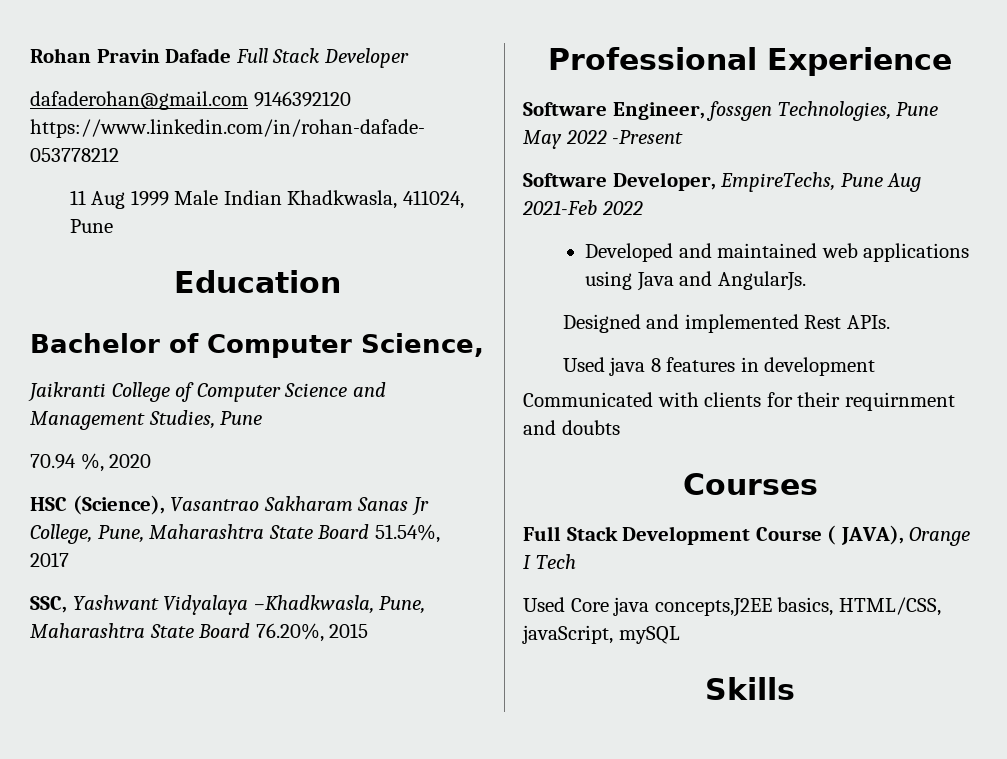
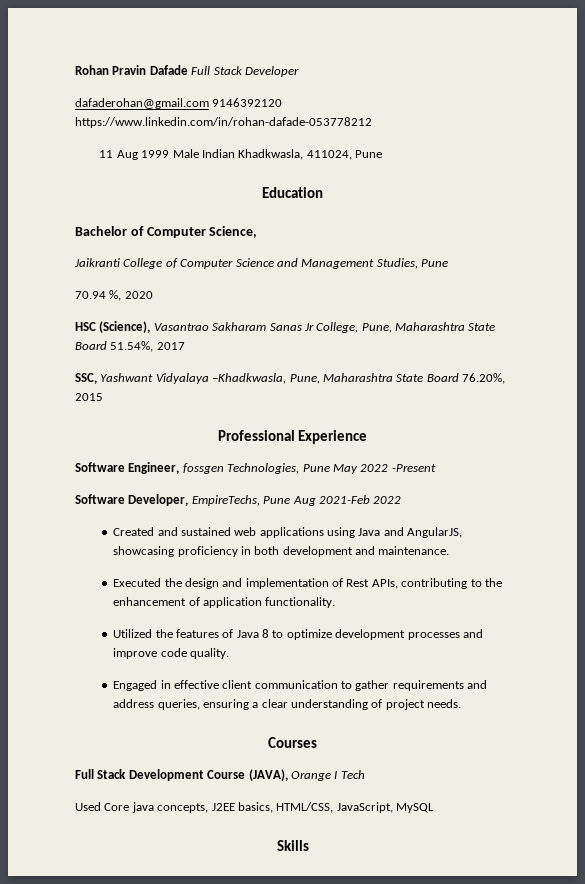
[585,243,818,262] Developed and maintained -> [113,527,231,536] Created and sustained
[717,271,806,291] [562,314,890,333] [562,357,876,376] [523,392,955,411] [523,420,620,435] AngularJs. // Designed and implemented Rest APIs. // Used java 8 features in development // Communicated with clients for their requirnment and doubts -> [407,527,463,538] [113,546,450,557] [113,578,502,589] [113,597,336,608] [113,629,483,640] [113,648,229,659] [113,680,488,691] [113,699,462,710] AngularJS, showcasing proficiency in both development and maintenance. // Executed the design and implementation of Rest APIs, contributing to the enhancement of application functionality. // Utilized the features of Java 8 to optimize development processes and improve code quality. // Engaged in effective client communication to gather requirements and address queries, ensuring a clear understanding of project needs.
[827,525,904,545] ( JAVA), -> [248,769,288,781] (JAVA),
[654,597,941,617] [522,625,680,644] concepts,J2EE basics, HTML/CSS, javaScript, mySQL -> [157,802,434,813] concepts, J2EE basics, HTML/CSS, JavaScript, MySQL

